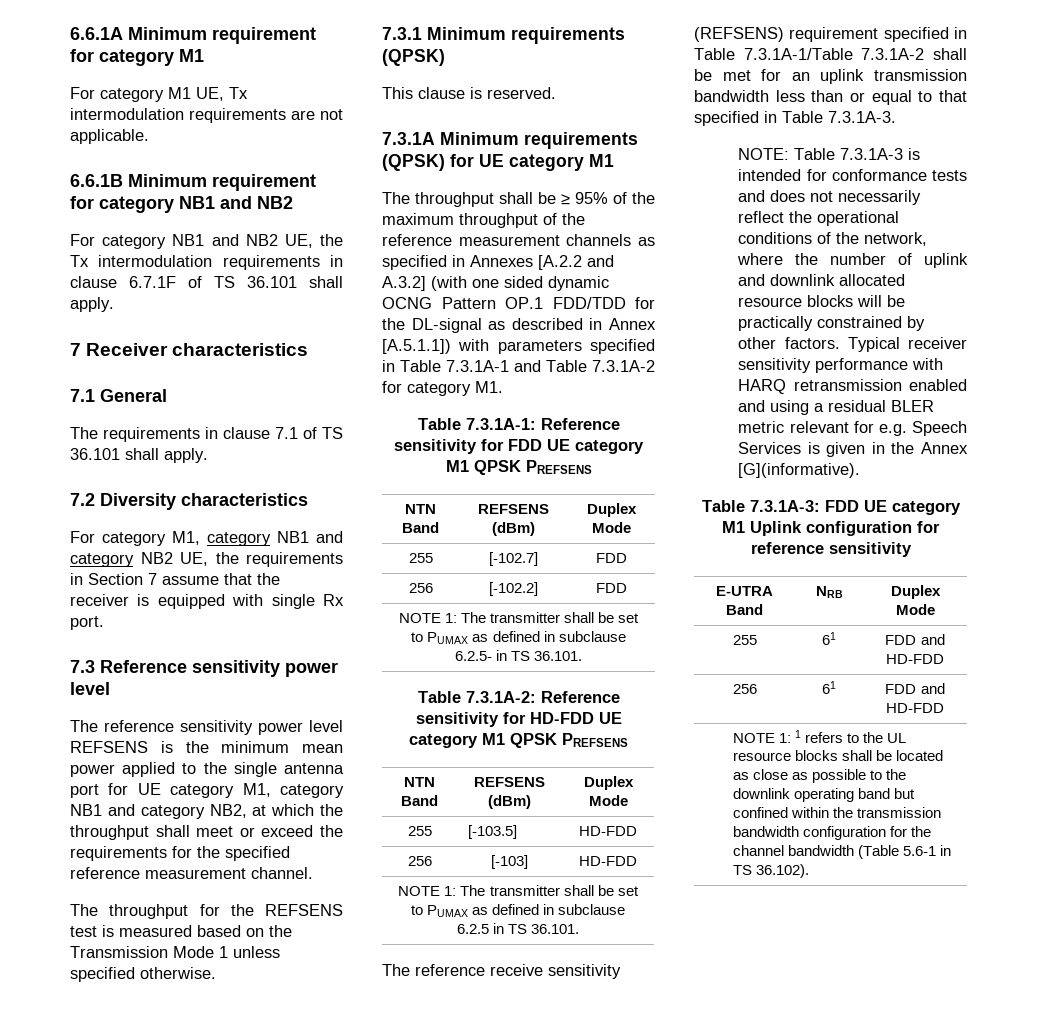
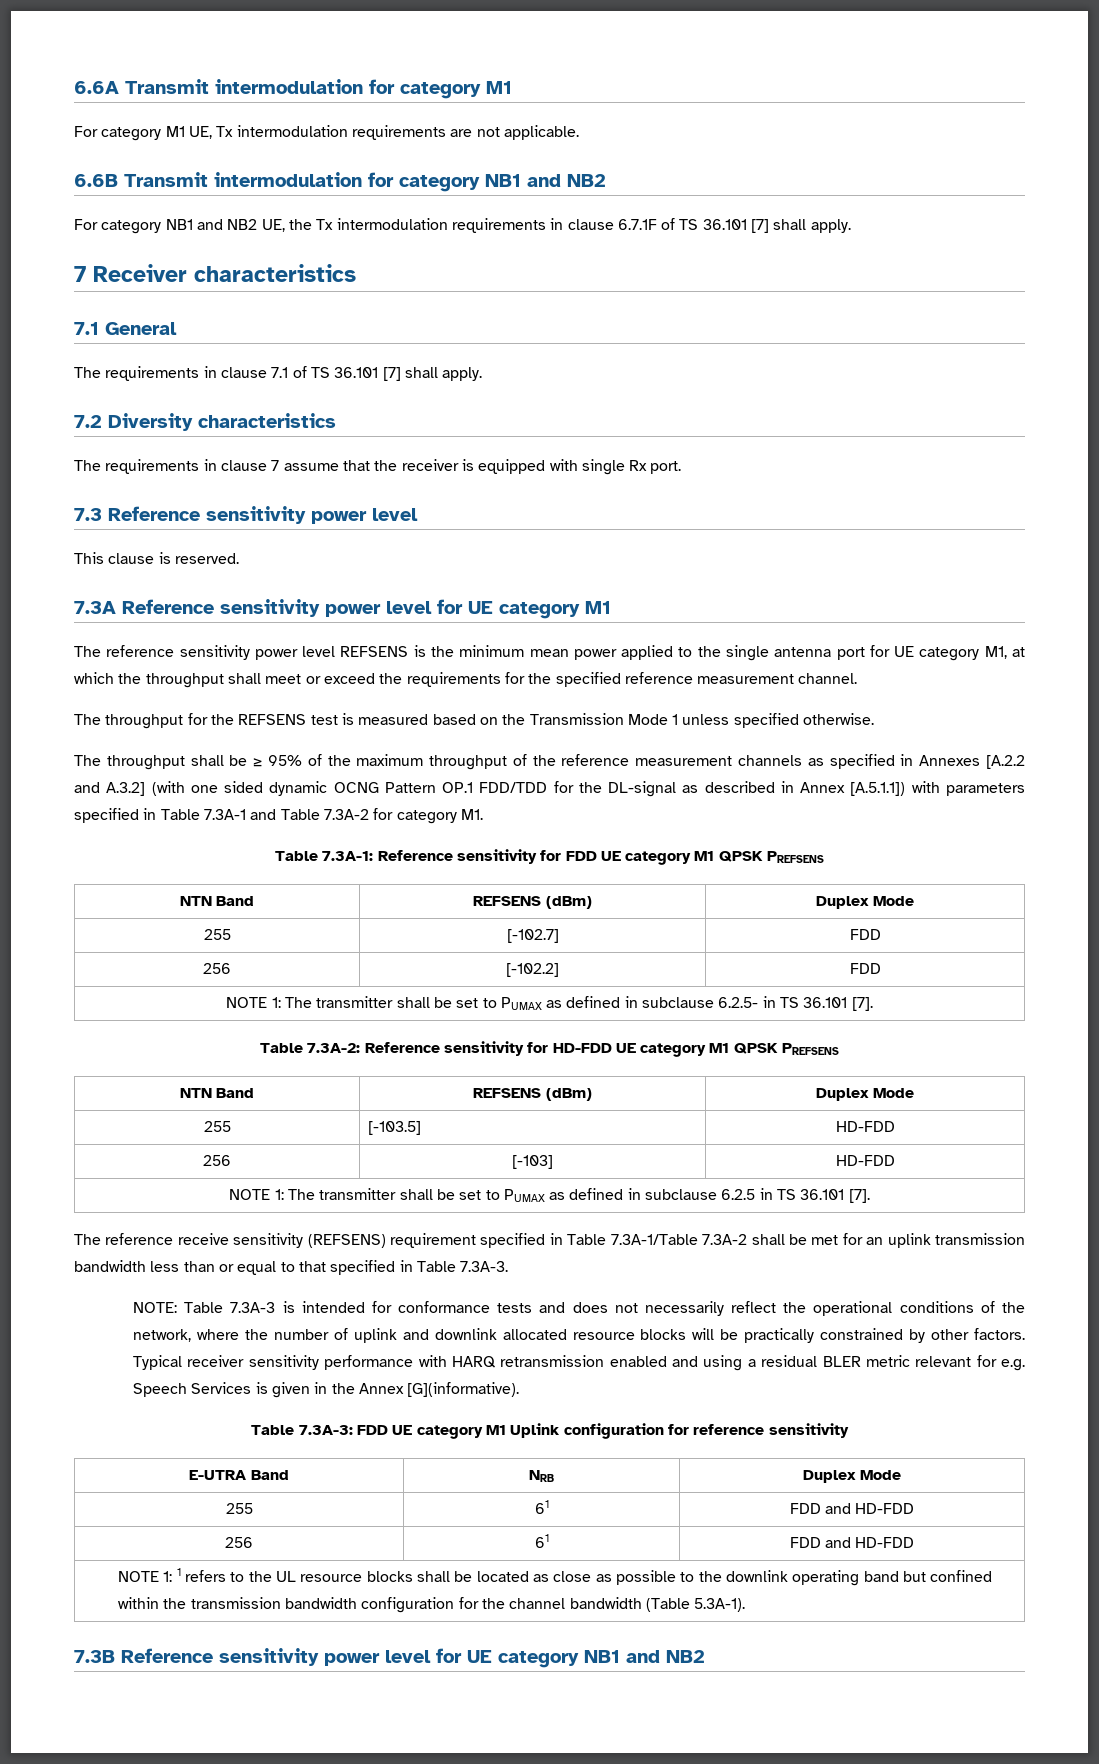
[70,27,316,44] 6.6.1A Minimum requirement -> [74,79,363,94] 6.6A Transmit intermodulation
[70,174,316,191] 6.6.1B Minimum requirement -> [74,172,362,187] 6.6B Transmit intermodulation
(297, 282) none -> [751,219,770,233] [7]
(120, 454) none -> [382,367,401,381] [7]
[70,531,343,546] [70,552,343,567] [70,573,143,585] For category M1, category NB1 and category NB2 UE, the requirements in Section -> [74,459,267,474] The requirements in clause
(110, 688) none -> [74,552,239,564] [74,599,611,619] // This clause is reserved. // 7.3A Reference sensitivity power level for UE category M1
[280,784,344,798] [70,804,247,819] category NB1 and category NB2, -> (1007, 652) none
[382,27,625,44] [382,49,445,66] [382,87,556,99] [382,132,638,149] [382,154,614,171] // 7.3.1 Minimum requirements (QPSK) // This clause is reserved. // 7.3.1A Minimum requirements (QPSK) for UE category M1 -> (875, 719) none
[446,360,509,372] 7.3.1A-1 -> [203,809,246,820] 7.3A-1
[592,360,655,372] 7.3.1A-2 -> [323,809,369,820] 7.3A-2
[465,418,536,430] 7.3.1A-1: -> [322,851,374,861] 7.3A-1:
[534,651,583,661] [417,691,536,703] 36.101. // Table 7.3.1A-2: -> [803,997,873,1011] [259,1043,361,1053] 36.101 [7]. // Table 7.3A-2:
[531,924,580,934] 36.101. -> [800,1189,870,1203] 36.101 [7].
[743,48,925,60] 7.3.1A-1/Table 7.3.1A-2 -> [610,1234,748,1245] 7.3A-1/Table 7.3A-2
[828,111,896,123] 7.3.1A-3. -> [460,1261,509,1272] 7.3A-3.
[840,148,904,160] 7.3.1A-3 -> [230,1302,276,1313] 7.3A-3
[749,500,820,512] 7.3.1A-3: -> [298,1425,353,1435] 7.3A-3:
[903,845,952,856] [733,864,810,878] 5.6-1 in TS 36.102). -> [694,1598,746,1612] [74,1648,705,1668] 5.3A-1). // 7.3B Reference sensitivity power level for UE category NB1 and NB2

